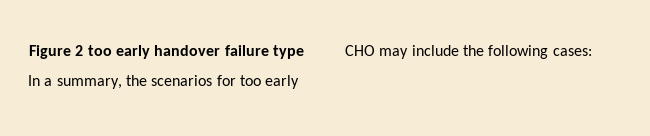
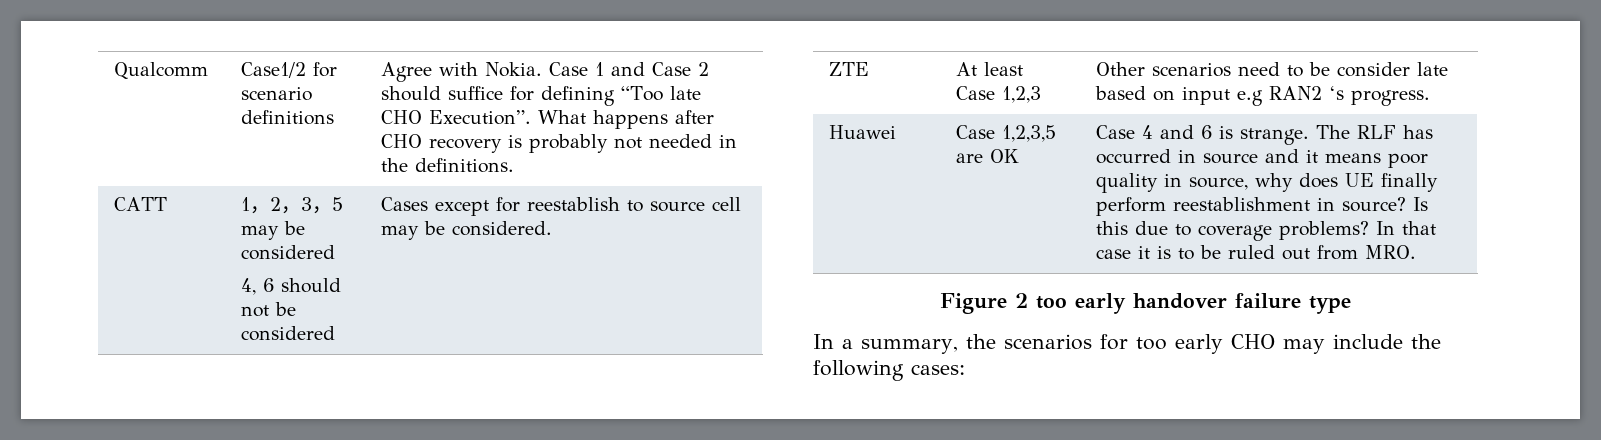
(29, 52) none -> [114,62,209,80] [241,62,338,78] [241,87,313,101] [241,110,335,125] [381,62,710,82] [381,86,701,106] [381,110,715,129] [381,134,738,153] [381,158,515,173] [114,197,168,211] [241,197,344,214] [241,221,306,240] [241,245,336,260] [241,278,342,295] [241,302,297,317] [241,326,336,341] [381,197,742,216] [381,221,553,240] [829,62,870,76] [956,62,1024,76] [956,86,1042,103] [1096,62,1449,77] [1095,86,1431,106] [829,125,897,139] [956,125,1057,142] [956,149,1020,163] [1096,125,1434,145] [1096,149,1429,168] [1096,173,1439,193] [1096,197,1429,216] [1096,221,1437,241] [1096,245,1417,260] Qualcomm | Case1/2 for scenario definitions | Agree with Nokia. Case 1 and Case 2 should suffice for defining “Too late CHO Execution”. What happens after CHO recovery is probably not needed in the definitions. // CATT | 1，2，3，5 may be considered // 4, 6 should not be considered | Cases except for reestablish to source cell may be considered. // ZTE | At least Case 1,2,3 | Other scenarios need to be consider late based on input e.g RAN2 ‘s progress. // Huawei | Case 1,2,3,5 are OK | Case 4 and 6 is strange. The RLF has occurred in source and it means poor quality in source, why does UE finally perform reestablishment in source? Is this due to coverage problems? In that case it is to be ruled out from MRO. //

